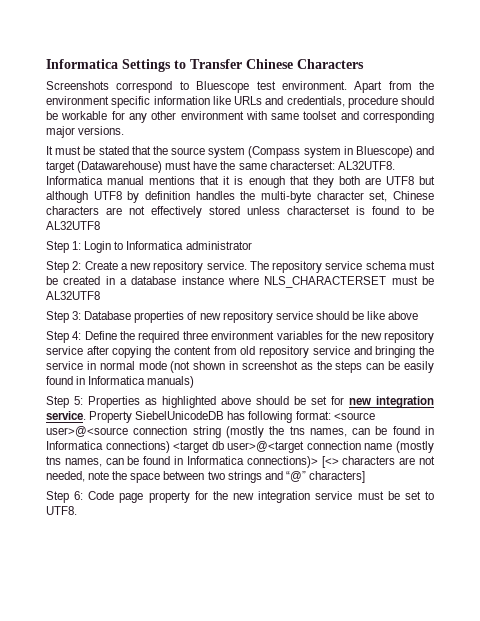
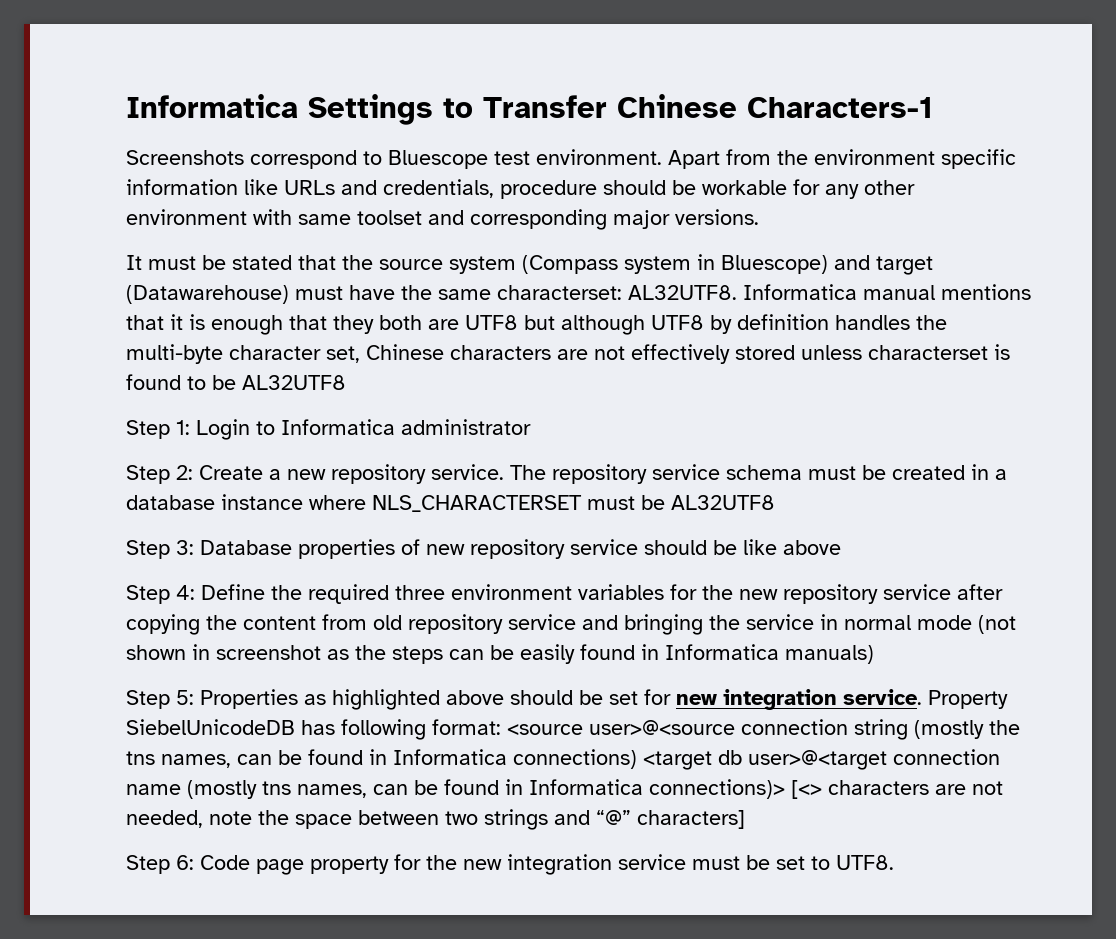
[297,59,364,69] Characters -> [747,97,933,118] Characters-1

